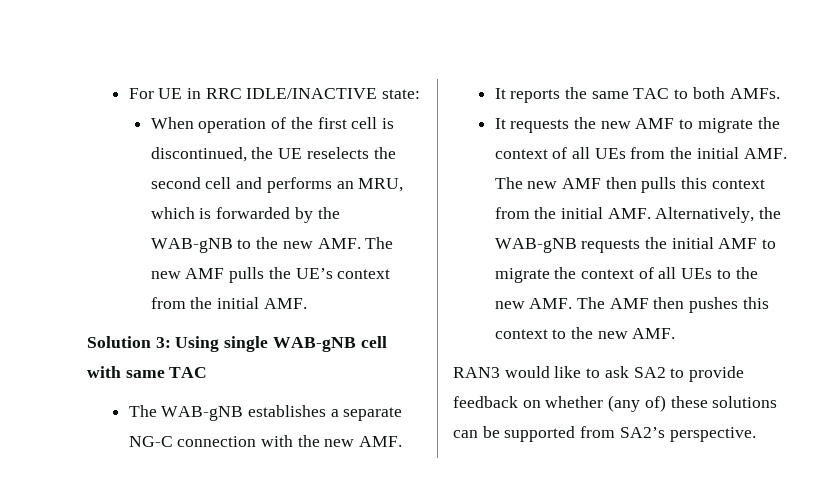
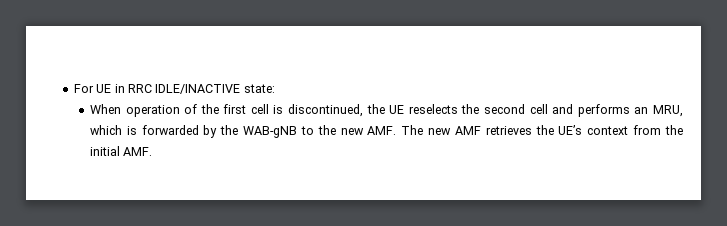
[229,267,265,283] pulls -> [485,126,532,135] retrieves
[87,336,387,352] [87,366,208,378] [128,405,403,421] [128,435,403,447] [494,87,780,103] [494,117,780,133] [494,147,787,159] [494,177,765,193] [494,207,782,223] [494,237,777,253] [494,267,758,283] [494,297,769,313] [494,327,676,339] [453,366,745,382] [453,395,778,412] [453,426,756,442] // Solution 3: Using single WAB-gNB cell with same TAC // The WAB-gNB establishes a separate NG-C connection with the new AMF. // It reports the same TAC to both AMFs. // It requests the new AMF to migrate the context of all UEs from the initial AMF. The new AMF then pulls this context from the initial AMF. Alternatively, the WAB-gNB requests the initial AMF to migrate the context of all UEs to the new AMF. The AMF then pushes this context to the new AMF. // RAN3 would like to ask SA2 to provide feedback on whether (any of) these solutions can be supported from SA2’s perspective. -> (153, 151) none

